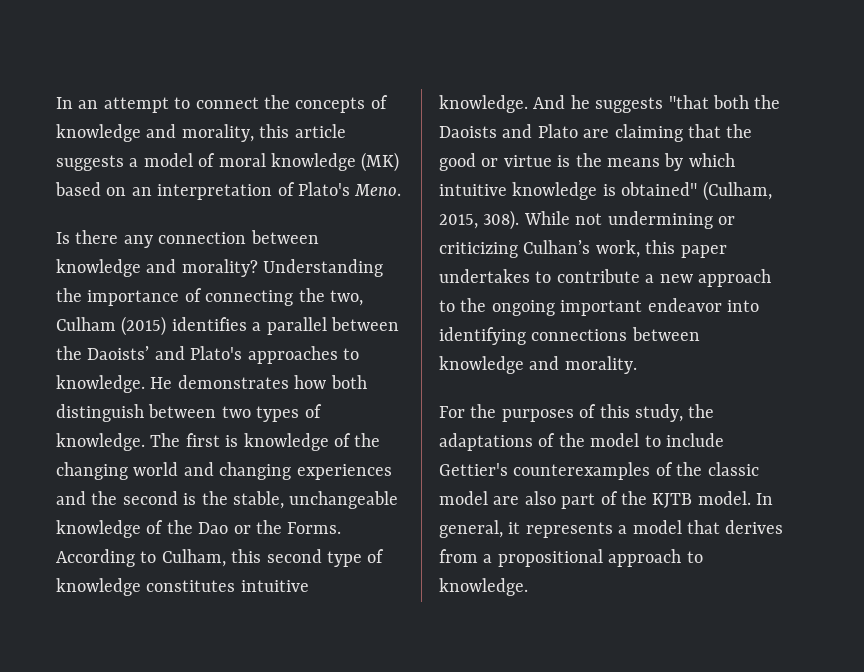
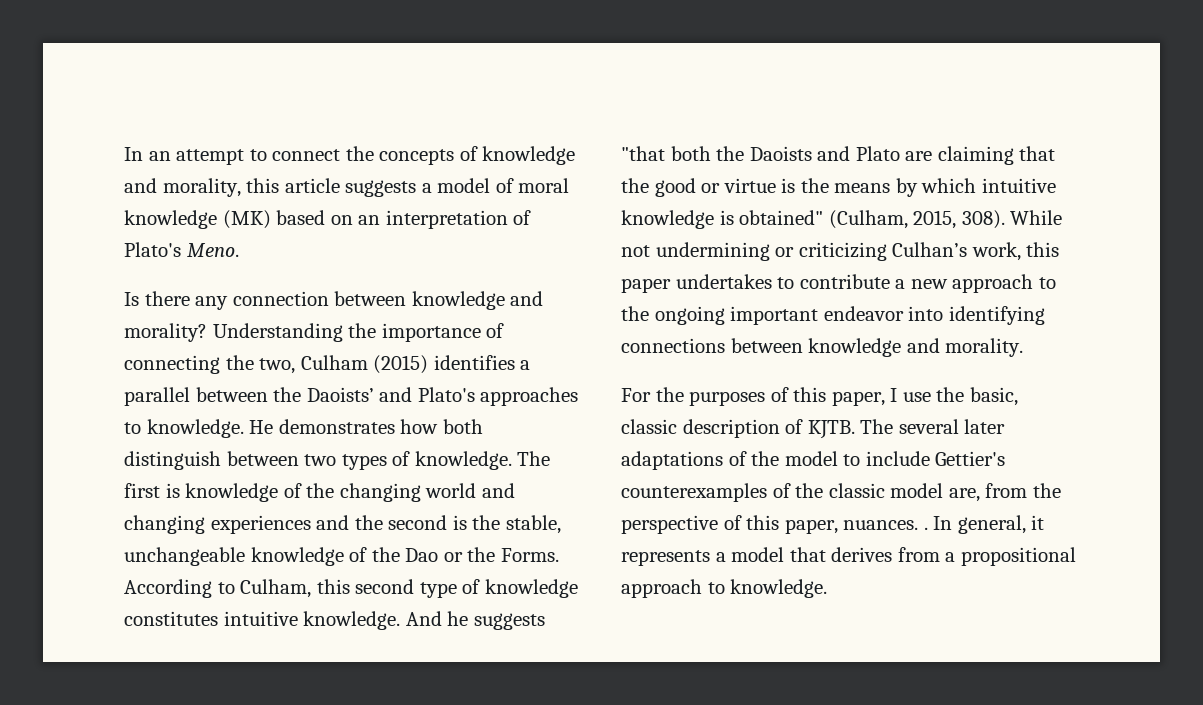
[635,404,715,422] study, the -> [831,387,1018,406] [621,419,1006,439] paper, I use the basic, classic description of KJTB. The several later
[493,491,751,509] are also part of the KJTB model. -> [948,483,1061,502] [621,515,928,534] are, from the perspective of this paper, nuances. .

